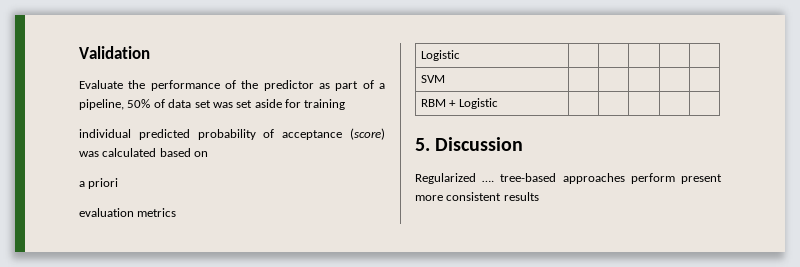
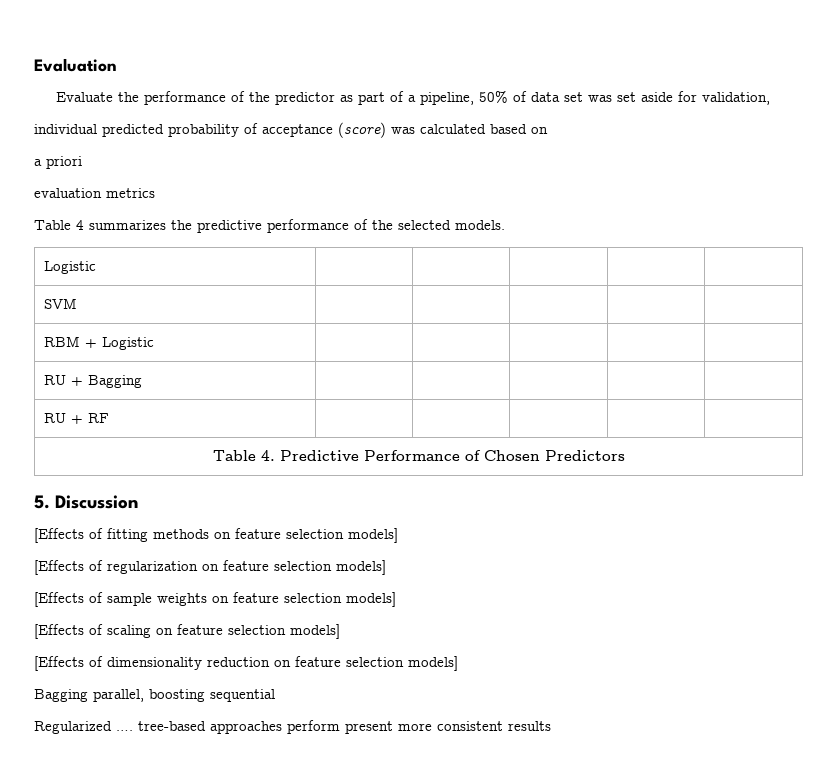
[79,46,150,59] Validation -> [34,58,117,72] Evaluation
[304,99,346,110] training -> [702,92,771,105] validation,
(177, 212) none -> [34,219,505,233] // Table 4 summarizes the predictive performance of the selected models.
[415,137,524,151] // 5. Discussion -> [44,375,143,388] [44,413,110,424] [212,450,625,461] [34,495,139,509] [34,528,398,543] [34,560,386,575] [34,592,396,607] [34,624,340,639] [34,656,458,671] [34,689,275,702] // RU + Bagging | | | | | // RU + RF | | | | | // Table 4. Predictive Performance of Chosen Predictors // 5. Discussion // [Effects of fitting methods on feature selection models] // [Effects of regularization on feature selection models] // [Effects of sample weights on feature selection models] // [Effects of scaling on feature selection models] // [Effects of dimensionality reduction on feature selection models] // Bagging parallel, boosting sequential

